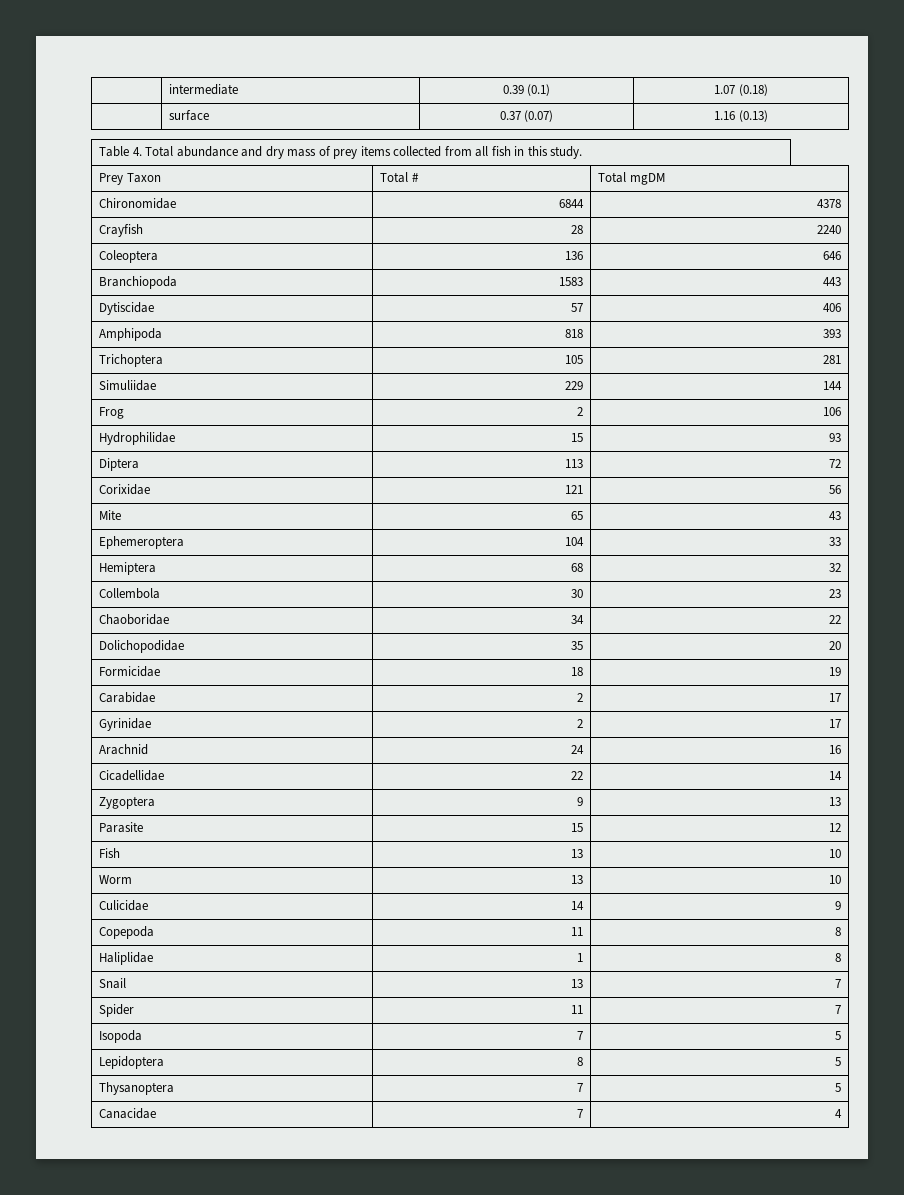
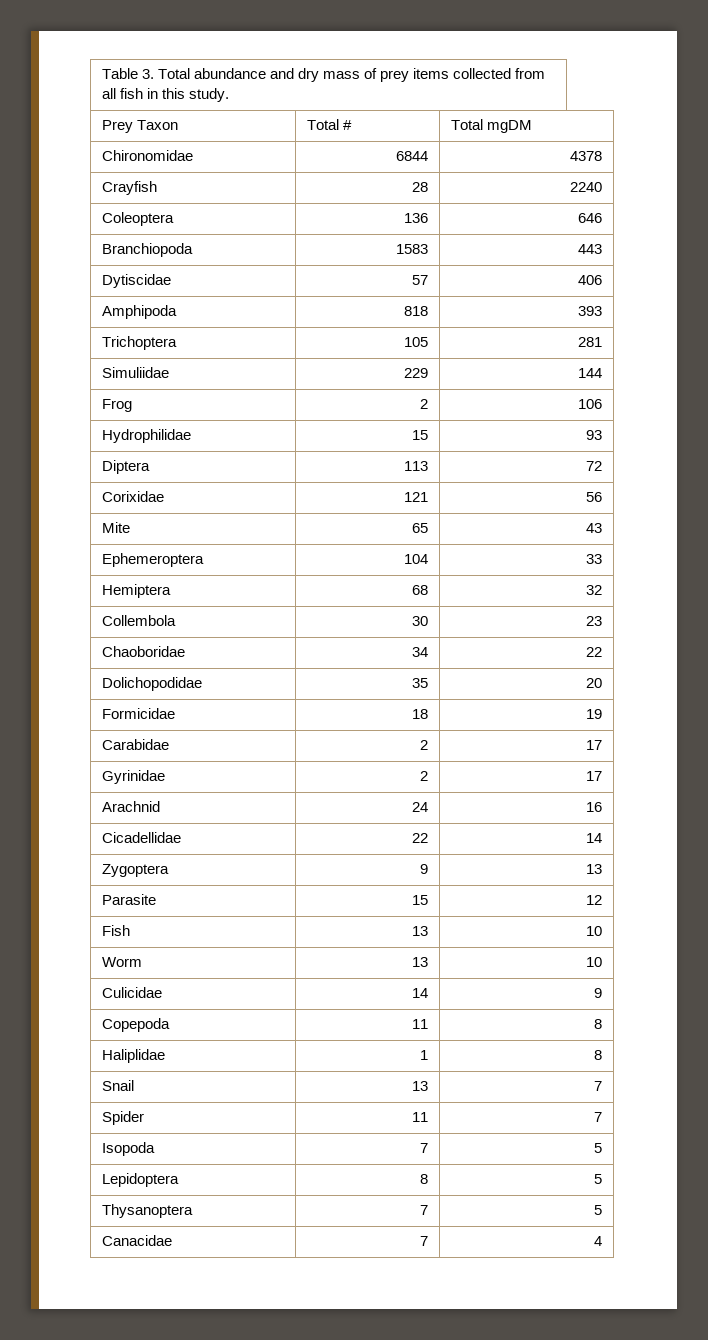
[169,84,239,95] [502,84,551,96] [714,84,768,96] [169,110,210,121] [499,110,554,122] [714,110,768,122] [99,146,142,157] | intermediate | 0.39 (0.1) | 1.07 (0.18) // | surface | 0.37 (0.07) | 1.16 (0.13) // Table 4. -> [101,68,154,79] Table 3.

